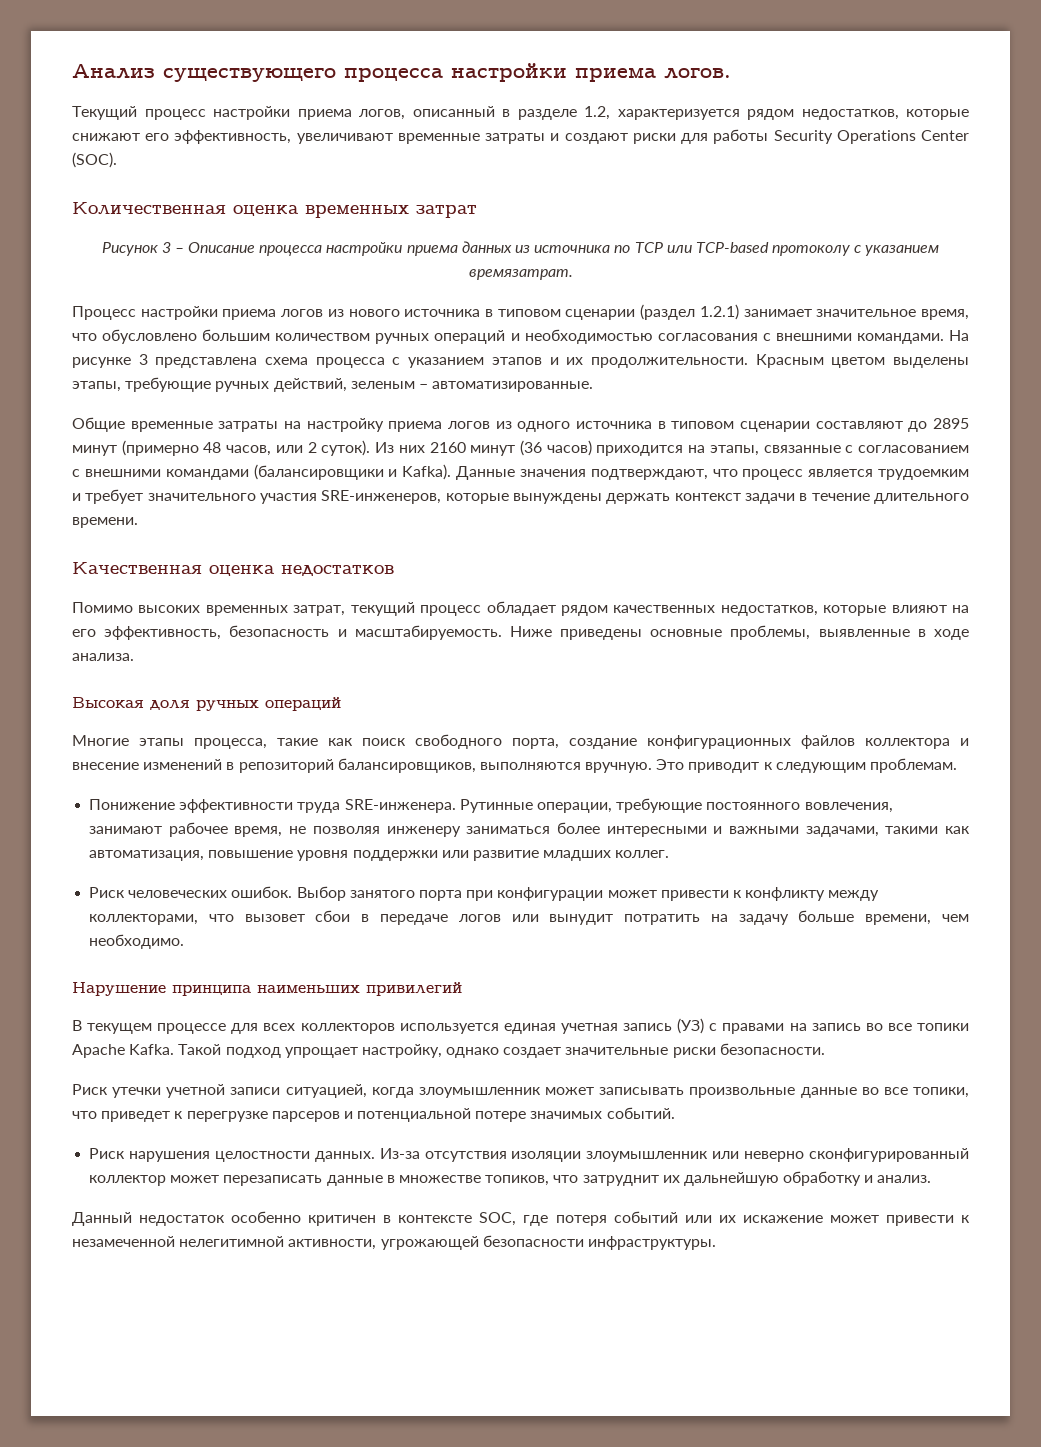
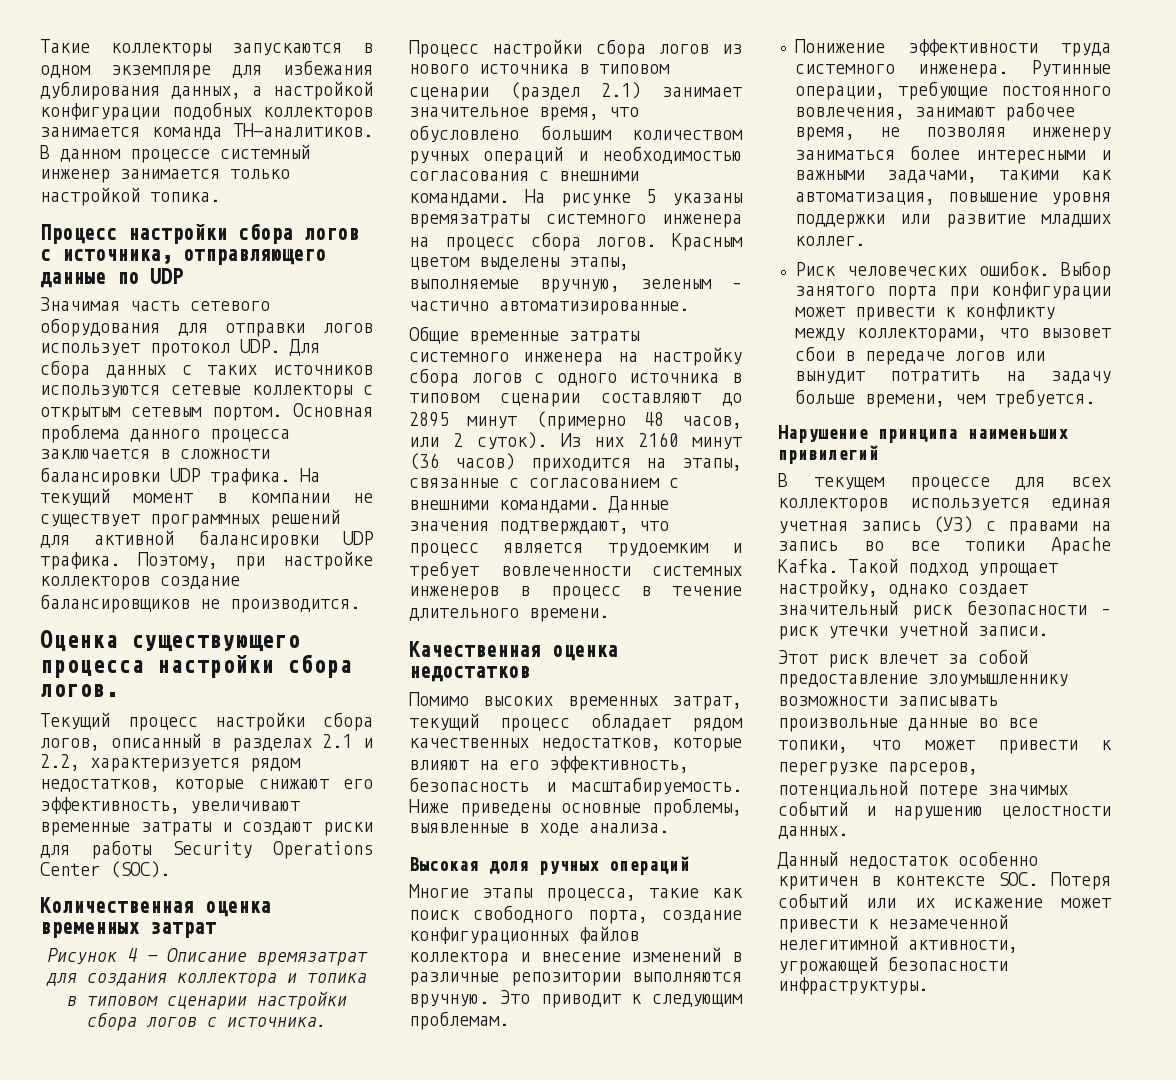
[72,64,155,79] Анализ -> [40,39,373,57] [40,60,373,79] [40,81,373,100] [40,102,373,121] [40,123,373,140] [40,144,310,163] [40,169,290,183] [40,187,220,206] [40,223,359,244] [40,249,326,265] [40,268,183,288] [40,297,270,311] [40,318,373,337] [40,339,320,357] [40,360,373,379] [40,385,373,399] [40,403,373,421] [40,424,290,443] [40,449,270,459] [40,467,320,486] [40,488,373,506] [40,509,340,528] [40,530,374,549] [40,551,373,570] [40,576,240,590] [40,594,360,613] [40,630,118,652] Такие коллекторы запускаются в одном экземпляре для избежания дублирования данных, а настройкой конфигурации подобных коллекторов занимается команда TH-аналитиков. В данном процессе системный инженер занимается только настройкой топика. // Процесс настройки сбора логов с источника, отправляющего данные по UDP // Значимая часть сетевого оборудования для отправки логов использует протокол UDP. Для сбора данных с таких источников используются сетевые коллекторы с открытым сетевым портом. Основная проблема данного процесса заключается в сложности балансировки UDP трафика. На текущий момент в компании не существует программных решений для активной балансировки UDP трафика. Поэтому, при настройке коллекторов создание балансировщиков не производится. // Оценка
[575,68,656,82] приема -> [287,654,352,678] сбора
[297,109,352,120] приема -> [323,712,374,731] сбора
[517,106,610,120] разделе 1.2, -> [231,734,373,752] [40,754,80,771] разделах 2.1 и 2.2,
[161,242,171,253] 3 -> [126,948,138,962] 4
[259,241,940,256] [468,269,573,280] [72,306,277,320] процесса настройки приема данных из источника по TCP или TCP-based протоколу с указанием времязатрат. // Процесс настройки приема -> [256,952,368,966] [45,973,367,987] [66,991,347,1010] [86,1012,327,1031] [409,39,646,58] времязатрат для создания коллектора и топика в типовом сценарии настройки сбора логов с источника. // Процесс настройки сбора
[699,304,739,320] 1.2.1) -> [601,82,641,99] 2.1)
[138,354,748,368] 3 представлена схема процесса с указанием этапов и их продолжительности. -> [646,189,743,206] [409,214,742,228] [409,232,657,251] 5 указаны времязатраты системного инженера на процесс сбора логов.
[125,377,347,392] требующие ручных действий, -> [409,279,620,293] выполняемые вручную,
(428, 386) none -> [409,301,489,311] частично
[284,418,512,432] на настройку приема логов из -> [409,347,742,366] [409,368,545,387] системного инженера на настройку сбора логов с
[165,464,452,480] командами (балансировщики и Kafka). -> [499,500,599,513] командами.
[147,490,796,504] значительного участия SRE-инженеров, которые вынуждены держать контекст задачи -> [500,566,742,576] [409,586,621,600] вовлеченности системных инженеров в процесс
[238,758,476,773] репозиторий балансировщиков, -> [409,972,621,986] различные репозитории
[344,799,456,813] SRE-инженера. -> [794,64,1008,78] системного инженера.
[89,934,185,949] необходимо. -> [994,389,1095,408] требуется.
[565,1043,825,1058] [72,1084,595,1098] значительные риски безопасности. // Риск утечки учетной записи ситуацией, когда злоумышленник может -> [778,600,1111,619] [778,621,1048,640] [778,649,1028,668] [778,674,1068,688] [778,696,888,706] значительный риск безопасности – риск утечки учетной записи. // Этот риск влечет за собой предоставление злоумышленнику возможности
[101,1107,675,1122] [89,1148,969,1162] [89,1171,932,1186] приведет к перегрузке парсеров и потенциальной потере значимых событий. // Риск нарушения целостности данных. Из-за отсутствия изоляции злоумышленник или неверно сконфигурированный коллектор может перезаписать данные в множестве топиков, что затруднит их дальнейшую обработку и анализ. -> [924,740,1112,754] [778,762,978,776] [778,780,1068,799] [778,801,1111,820] [778,826,848,839] может привести к перегрузке парсеров, потенциальной потере значимых событий и нарушению целостности данных.
[479,1212,607,1226] SOC, где потеря -> [997,872,1111,890] SOC. Потеря

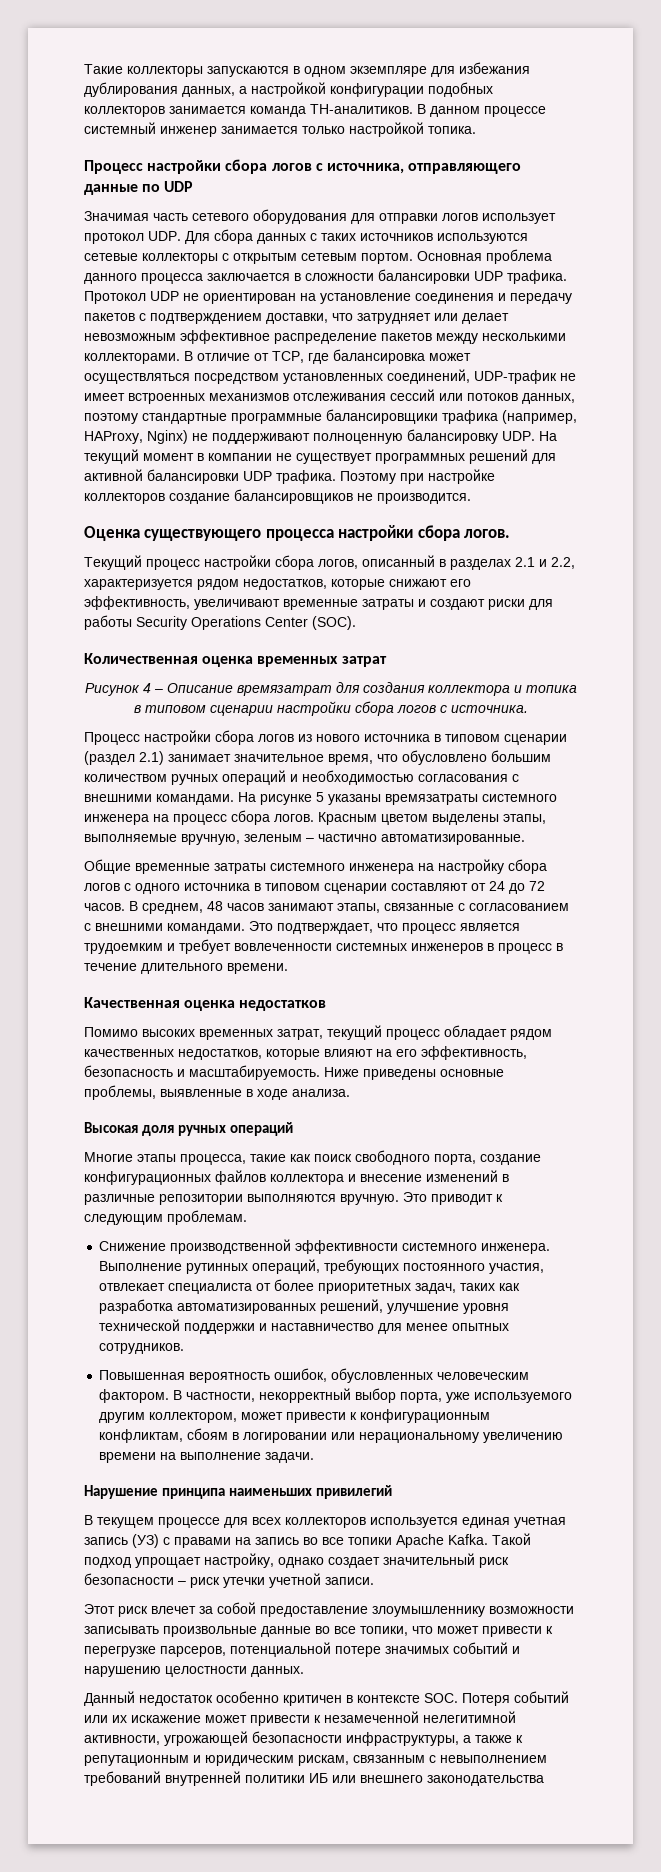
(290, 477) none -> [84,291,572,304] [84,313,509,324] [84,330,566,344] [84,349,471,364] [84,369,576,384] [84,389,575,404] [84,409,577,424] [84,429,535,444] Протокол UDP не ориентирован на установление соединения и передачу пакетов с подтверждением доставки, что затрудняет или делает невозможным эффективное распределение пакетов между несколькими коллекторами. В отличие от TCP, где балансировка может осуществляться посредством установленных соединений, UDP-трафик не имеет встроенных механизмов отслеживания сессий или потоков данных, поэтому стандартные программные балансировщики трафика (например, HAProxy, Nginx) не поддерживают полноценную балансировку UDP.
[137,552,218,569] Поэтому, -> [340,471,396,484] Поэтому
[722,393,742,406] [409,411,742,430] [409,432,742,450] [409,453,667,472] до 2895 минут (примерно 48 часов, или 2 суток). Из них 2160 минут (36 часов) приходится на -> [471,881,545,894] [84,901,334,914] от 24 до 72 часов. В среднем, 48 часов занимают
[608,496,669,513] [409,521,629,535] Данные значения подтверждают, -> [249,921,373,934] Это подтверждает,
[794,39,1111,57] [794,60,1111,78] [794,81,1111,100] [794,102,1075,121] [794,127,1111,141] [794,145,1111,164] [794,170,1112,183] [794,192,1111,206] [794,214,1111,228] [794,236,865,246] [794,261,1111,280] [794,282,1111,300] [794,303,1055,321] [794,328,1111,342] [794,346,1045,365] [794,371,1111,385] [794,389,1095,408] Понижение эффективности труда системного инженера. Рутинные операции, требующие постоянного вовлечения, занимают рабочее время, не позволяя инженеру заниматься более интересными и важными задачами, такими как автоматизация, повышение уровня поддержки или развитие младших коллег. // Риск человеческих ошибок. Выбор занятого порта при конфигурации может привести к конфликту между коллекторами, что вызовет сбои в передаче логов или вынудит потратить на задачу больше времени, чем требуется. -> [99,1239,551,1254] [99,1259,545,1274] [99,1279,521,1294] [99,1299,510,1314] [99,1319,510,1334] [99,1343,185,1354] [99,1368,530,1383] [99,1388,573,1403] [99,1409,491,1423] [99,1428,564,1443] [99,1452,315,1463] Снижение производственной эффективности системного инженера. Выполнение рутинных операций, требующих постоянного участия, отвлекает специалиста от более приоритетных задач, таких как разработка автоматизированных решений, улучшение уровня технической поддержки и наставничество для менее опытных сотрудников. // Повышенная вероятность ошибок, обусловленных человеческим фактором. В частности, некорректный выбор порта, уже используемого другим коллектором, может привести к конфигурационным конфликтам, сбоям в логировании или нерациональному увеличению времени на выполнение задачи.
[778,977,928,995] инфраструктуры. -> [346,1732,523,1746] [84,1755,547,1766] [84,1771,544,1786] инфраструктуры, а также к репутационным и юридическим рискам, связанным с невыполнением требований внутренней политики ИБ или внешнего законодательства

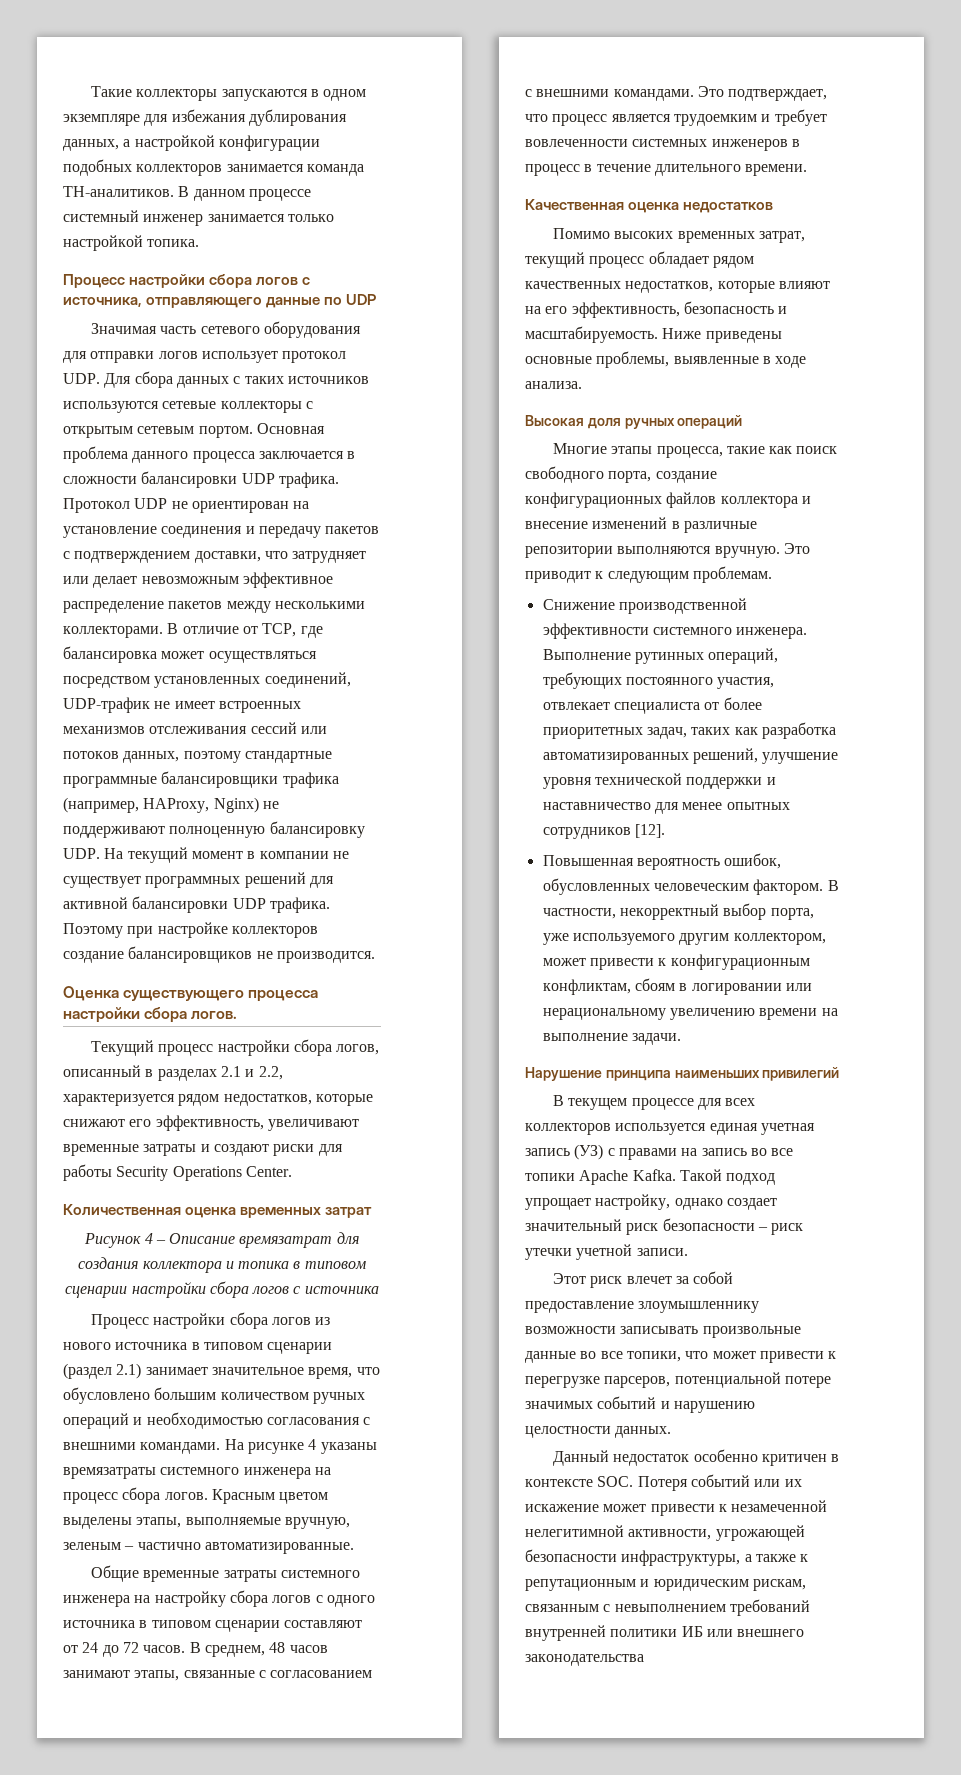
[265,616,356,630] Center (SOC). -> [245,1166,292,1177] Center.
[450,705,528,713] источника. -> [304,1286,379,1294] источника
[316,792,324,802] 5 -> [308,1439,317,1450] 4
[99,1343,185,1354] сотрудников. -> [542,824,665,839] сотрудников [12].

